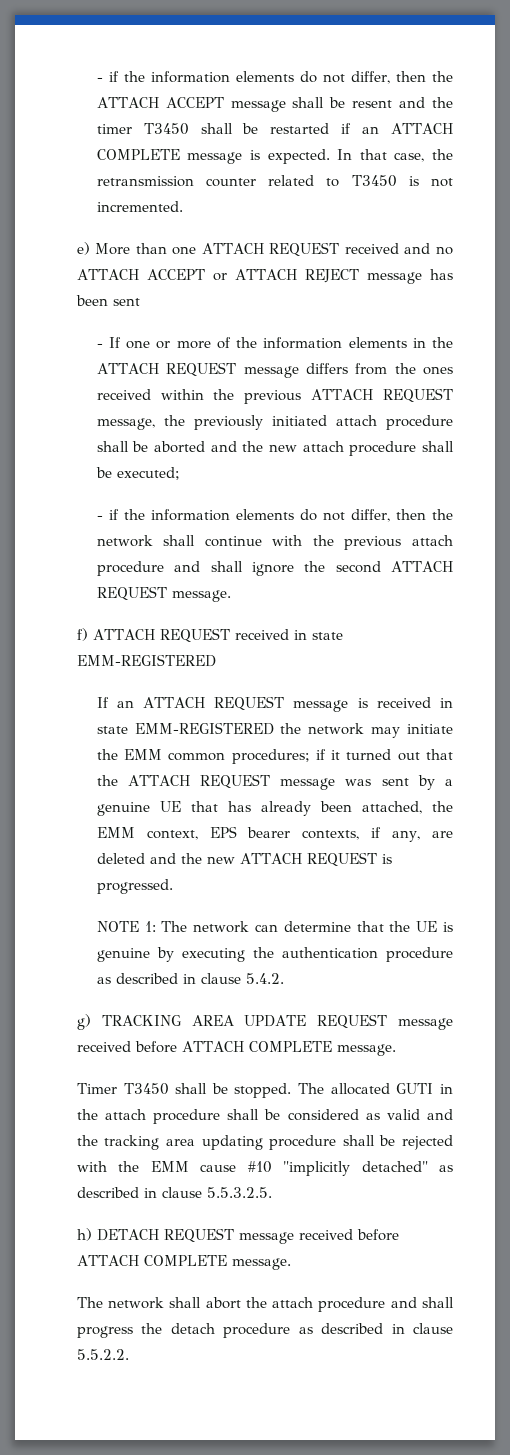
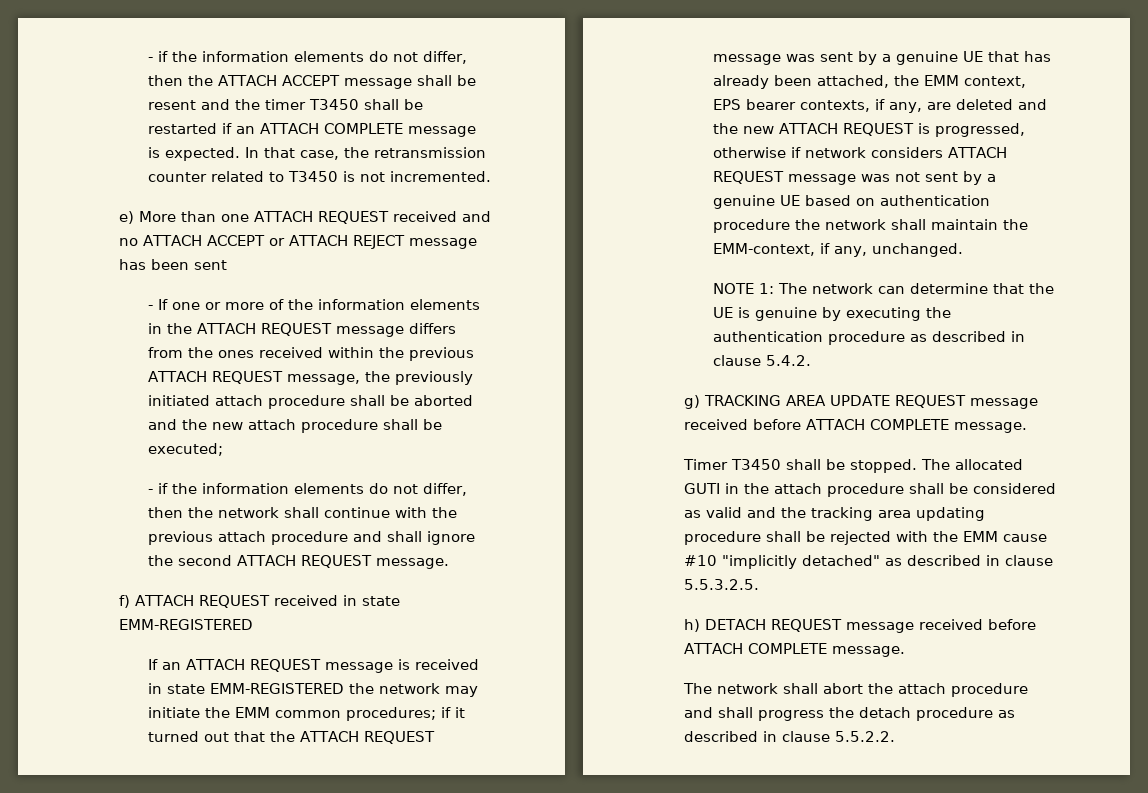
[96,879,173,894] progressed. -> [935,123,1026,137] [713,147,1008,158] [713,171,997,185] [713,195,991,209] [713,219,1029,233] [713,243,964,257] progressed, otherwise if network considers ATTACH REQUEST message was not sent by a genuine UE based on authentication procedure the network shall maintain the EMM-context, if any, unchanged.

